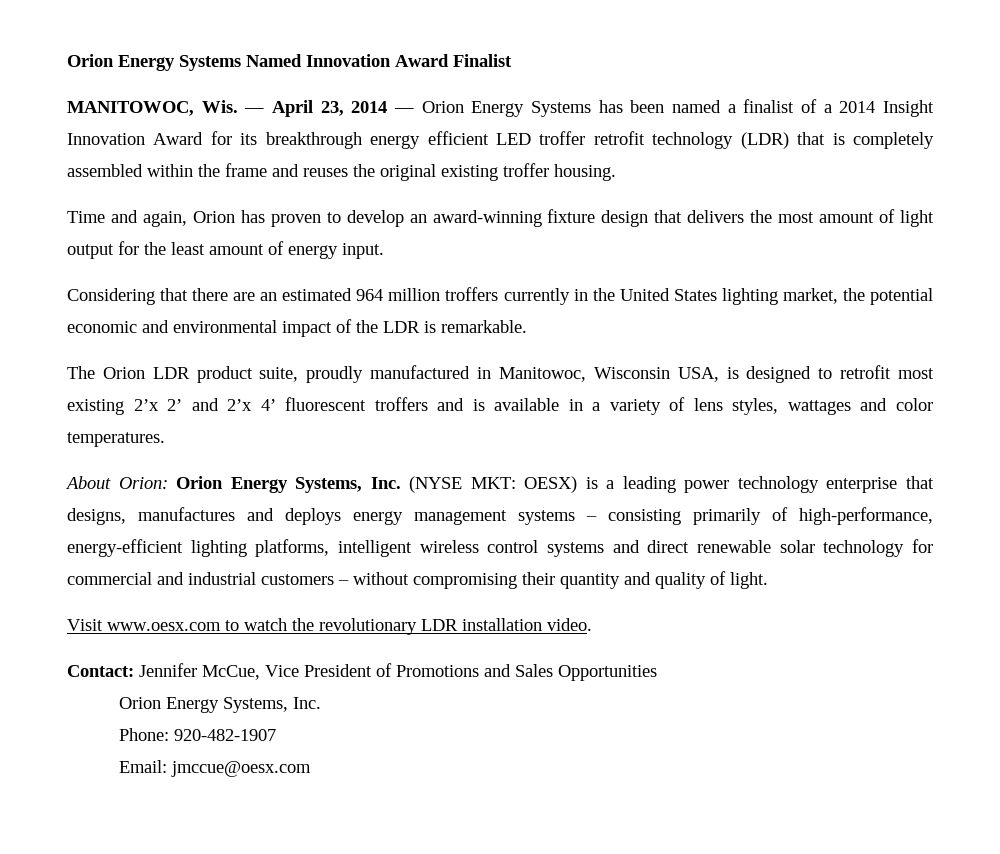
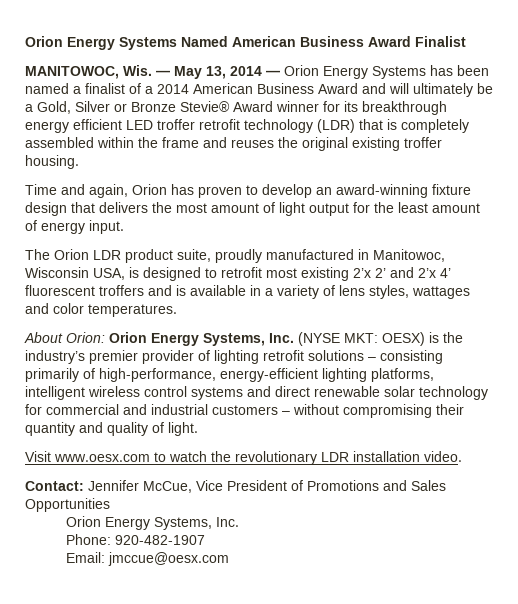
[306,54,391,67] Innovation -> [232,36,364,47] American Business
[272,100,344,117] April 23, -> [174,66,226,79] May 13,
[882,100,934,117] [67,132,204,145] Insight Innovation Award -> [193,83,493,97] [25,101,319,114] American Business Award and will ultimately be a Gold, Silver or Bronze Stevie® Award winner
[67,287,933,305] [67,319,527,337] // Considering that there are an estimated 964 million troffers currently in the United States lighting market, the potential economic and environmental impact of the LDR is remarkable. -> (124, 227) none
[606,476,934,493] [67,507,575,525] a leading power technology enterprise that designs, manufactures and deploys energy management systems -> [443,332,463,343] [25,350,364,364] the industry’s premier provider of lighting retrofit solutions

